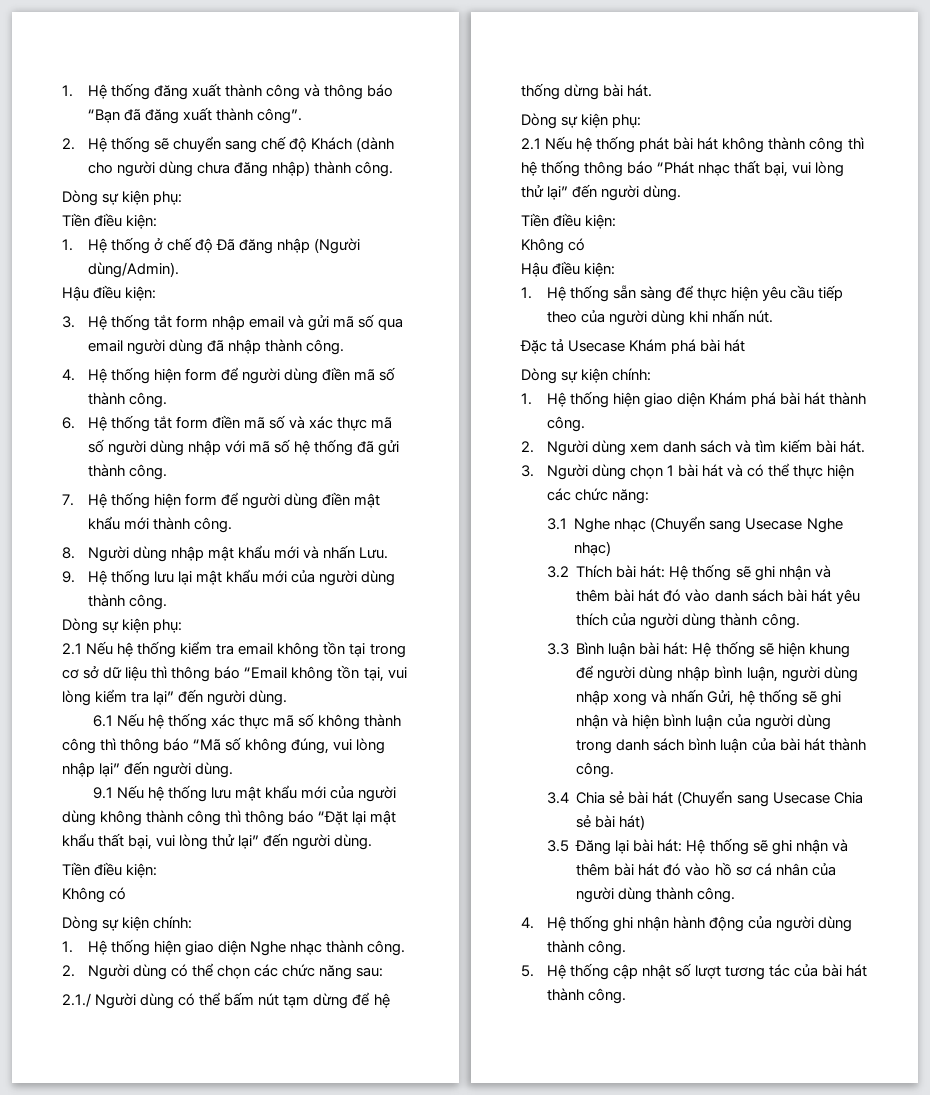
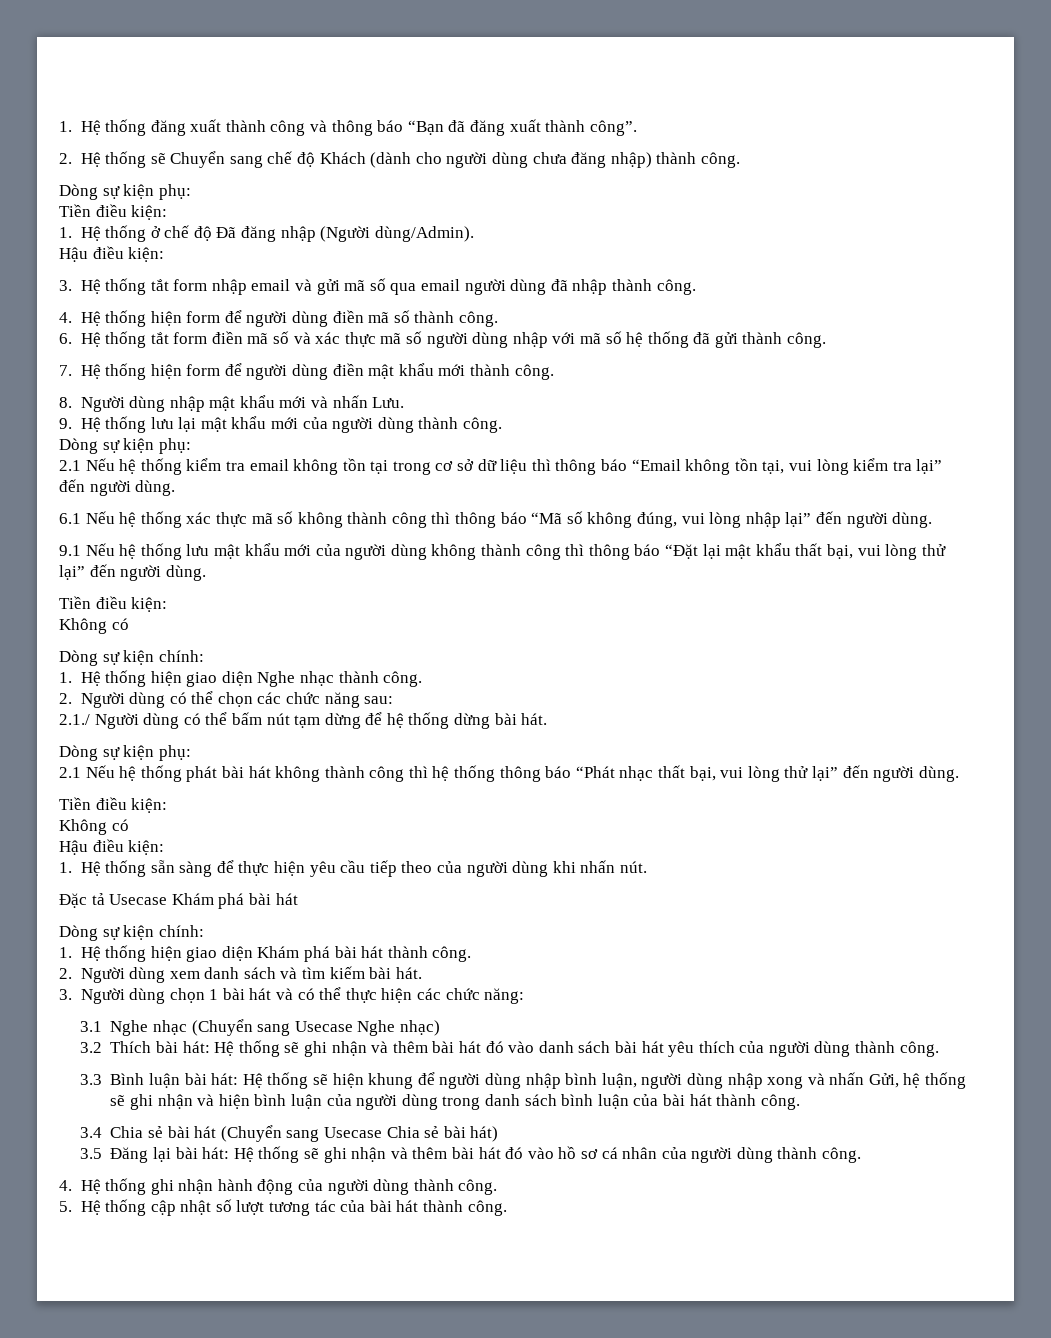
[172,136,221,152] chuyển -> [170,151,226,168] Chuyển

